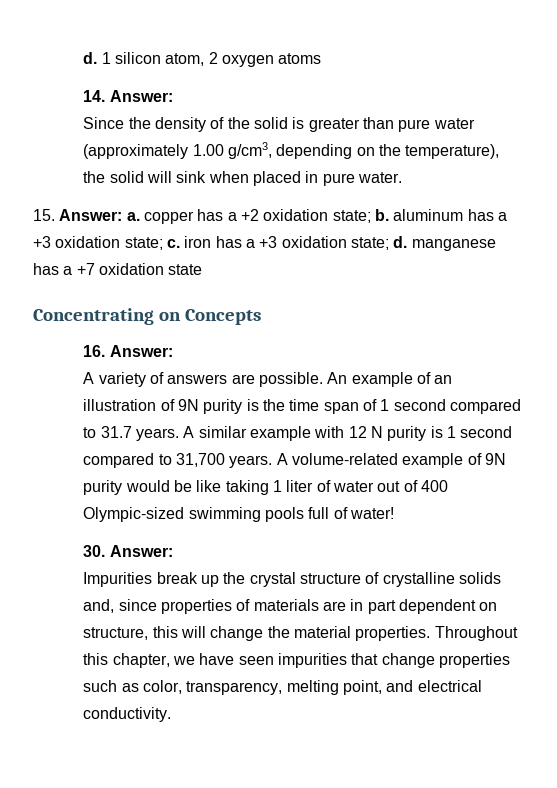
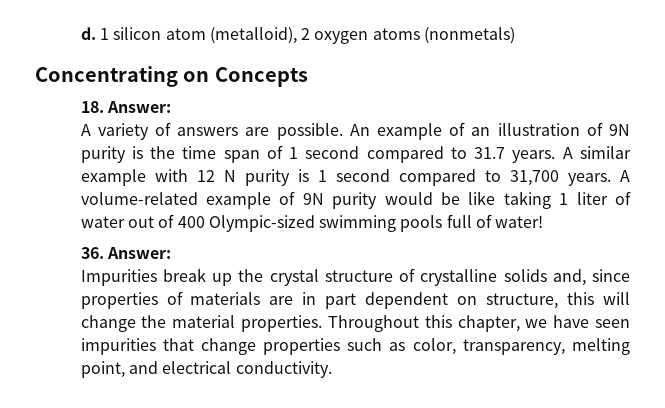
[165,53,205,66] atom, -> [165,27,297,44] atom (metalloid),
[83,90,173,102] [83,117,475,132] [83,142,500,159] [83,171,402,186] [33,209,507,224] [33,236,496,251] [33,263,203,275] // 14. Answer: // Since the density of the solid is greater than pure water (approximately 1.00 g/cm3, depending on the temperature), the solid will sink when placed in pure water. // 15. Answer: a. copper has a +2 oxidation state; b. aluminum has a +3 oxidation state; c. iron has a +3 oxidation state; d. manganese has a +7 oxidation state -> [424,27,516,44] (nonmetals)
[83,345,106,357] 16. -> [80,101,104,113] 18.
[83,545,106,557] 30. -> [80,247,104,259] 36.

